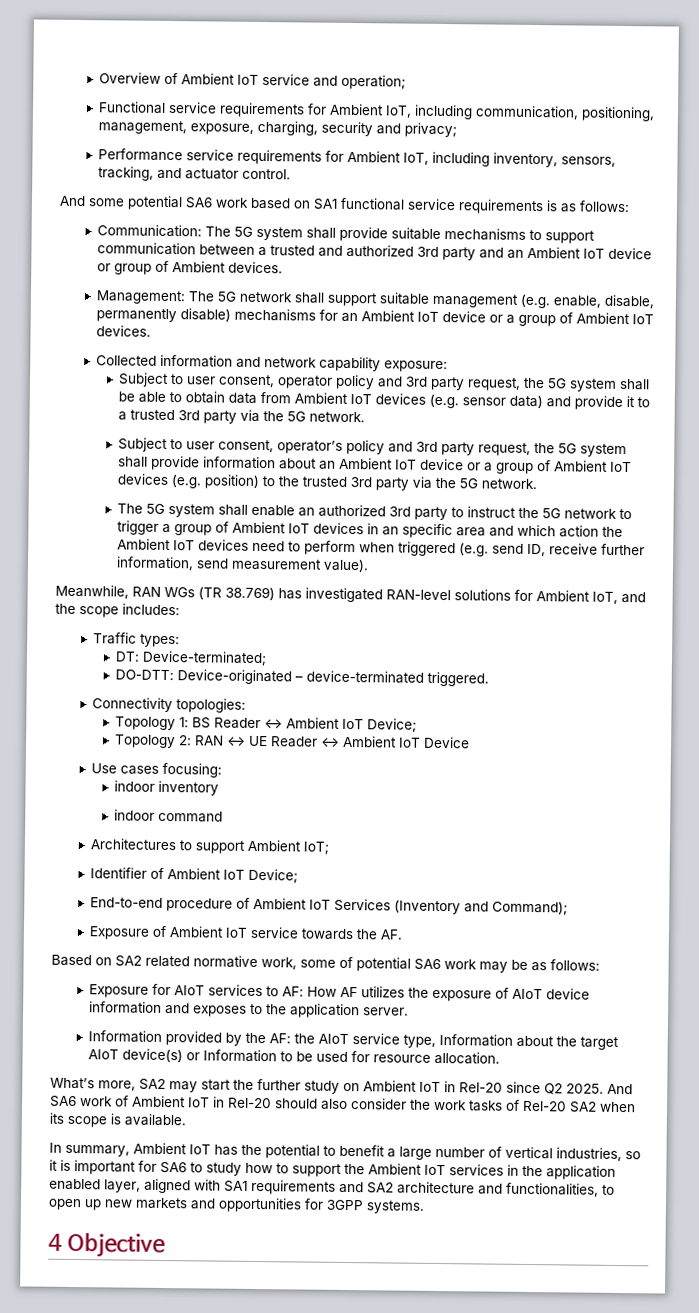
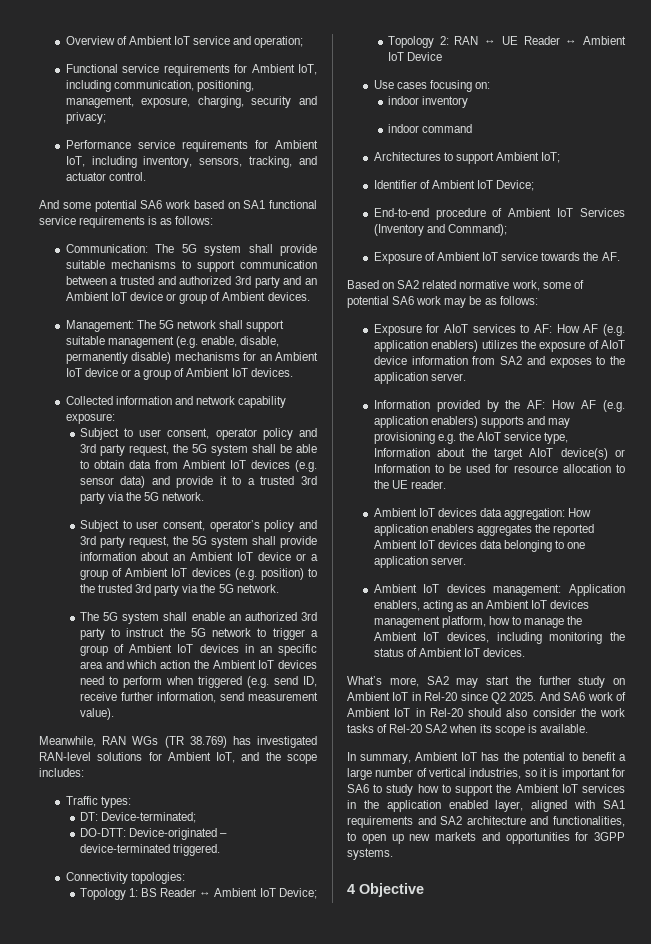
[161,762,222,778] focusing: -> [429,80,491,92] focusing on:
(358, 992) none -> [603,324,625,336] [373,340,479,352] (e.g. application enablers)
(162, 1007) none -> [472,356,523,365] from SA2
(291, 1038) none -> [552,400,625,412] [373,416,571,428] [373,432,456,444] How AF (e.g. application enablers) supports and may provisioning e.g.
[433,1051,500,1065] allocation. -> [562,464,625,473] [373,480,446,489] [373,508,592,520] [373,524,595,536] [373,540,586,552] [373,556,466,568] [373,584,625,596] [373,600,590,612] [373,616,583,628] [373,632,625,644] [373,648,526,657] allocation to the UE reader. // Ambient IoT devices data aggregation: How application enablers aggregates the reported Ambient IoT devices data belonging to one application server. // Ambient IoT devices management: Application enablers, acting as an Ambient IoT devices management platform, how to manage the Ambient IoT devices, including monitoring the status of Ambient IoT devices.

